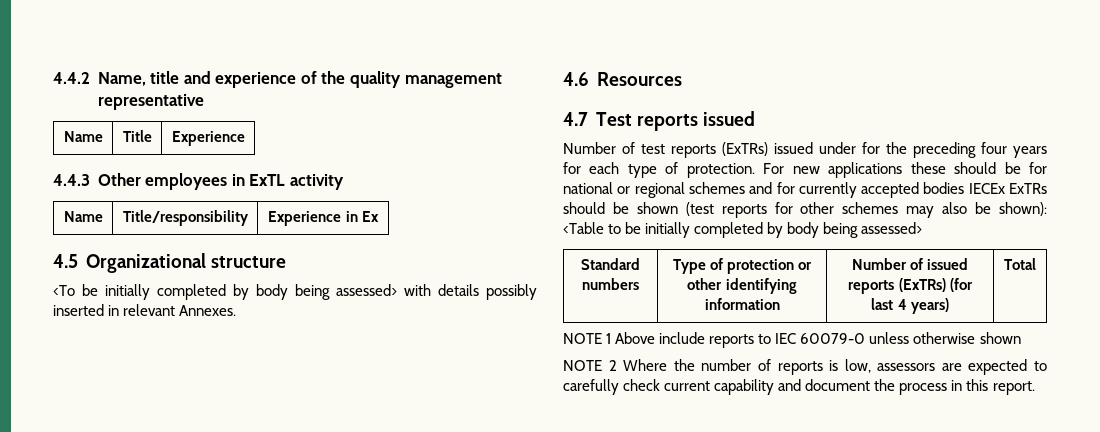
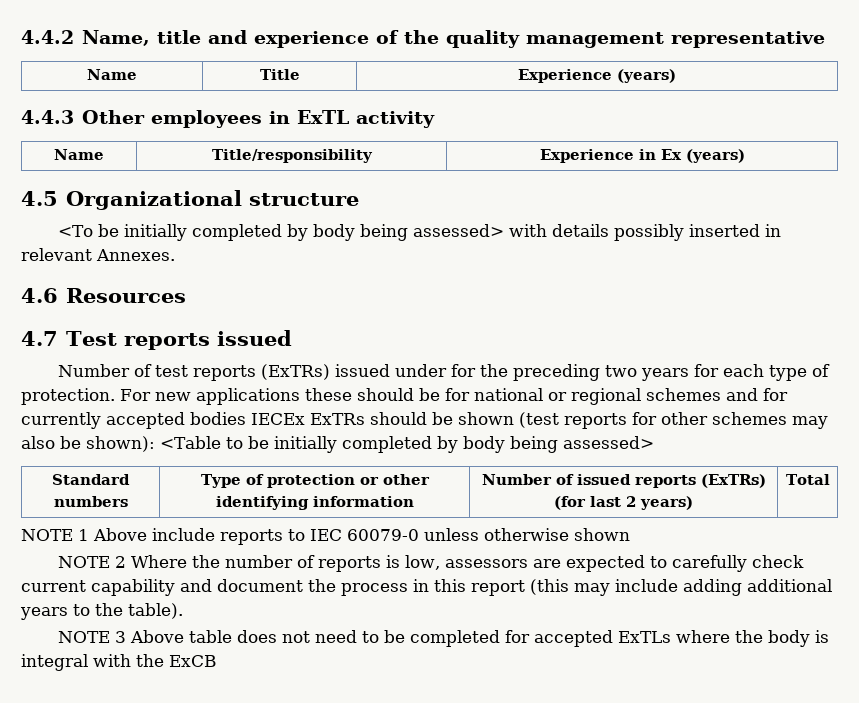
(245, 138) none -> [617,69,676,83] (years)
(379, 216) none -> [685,149,745,163] (years)
[980,142,1007,154] four -> [604,365,637,377] two
[897,299,907,310] 4 -> [626,496,636,507] 2
[992,381,1035,395] report. -> [471,579,832,596] [20,603,183,620] [57,630,829,647] [21,654,217,671] report (this may include adding additional years to the table). // NOTE 3 Above table does not need to be completed for accepted ExTLs where the body is integral with the ExCB

